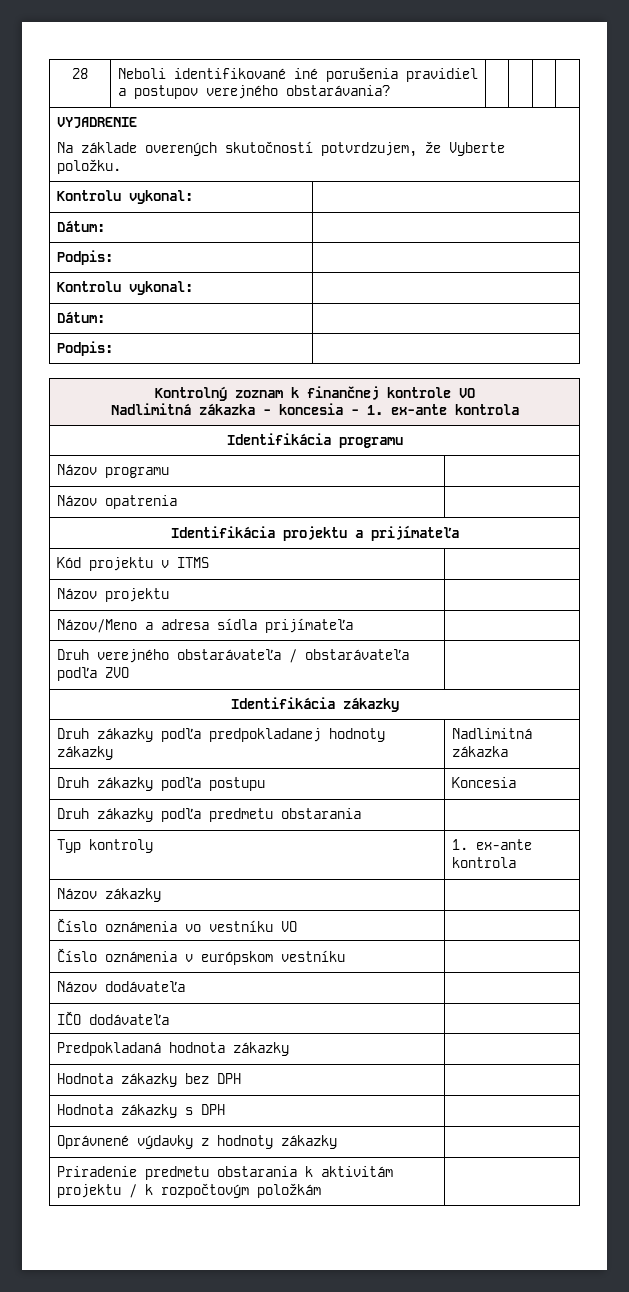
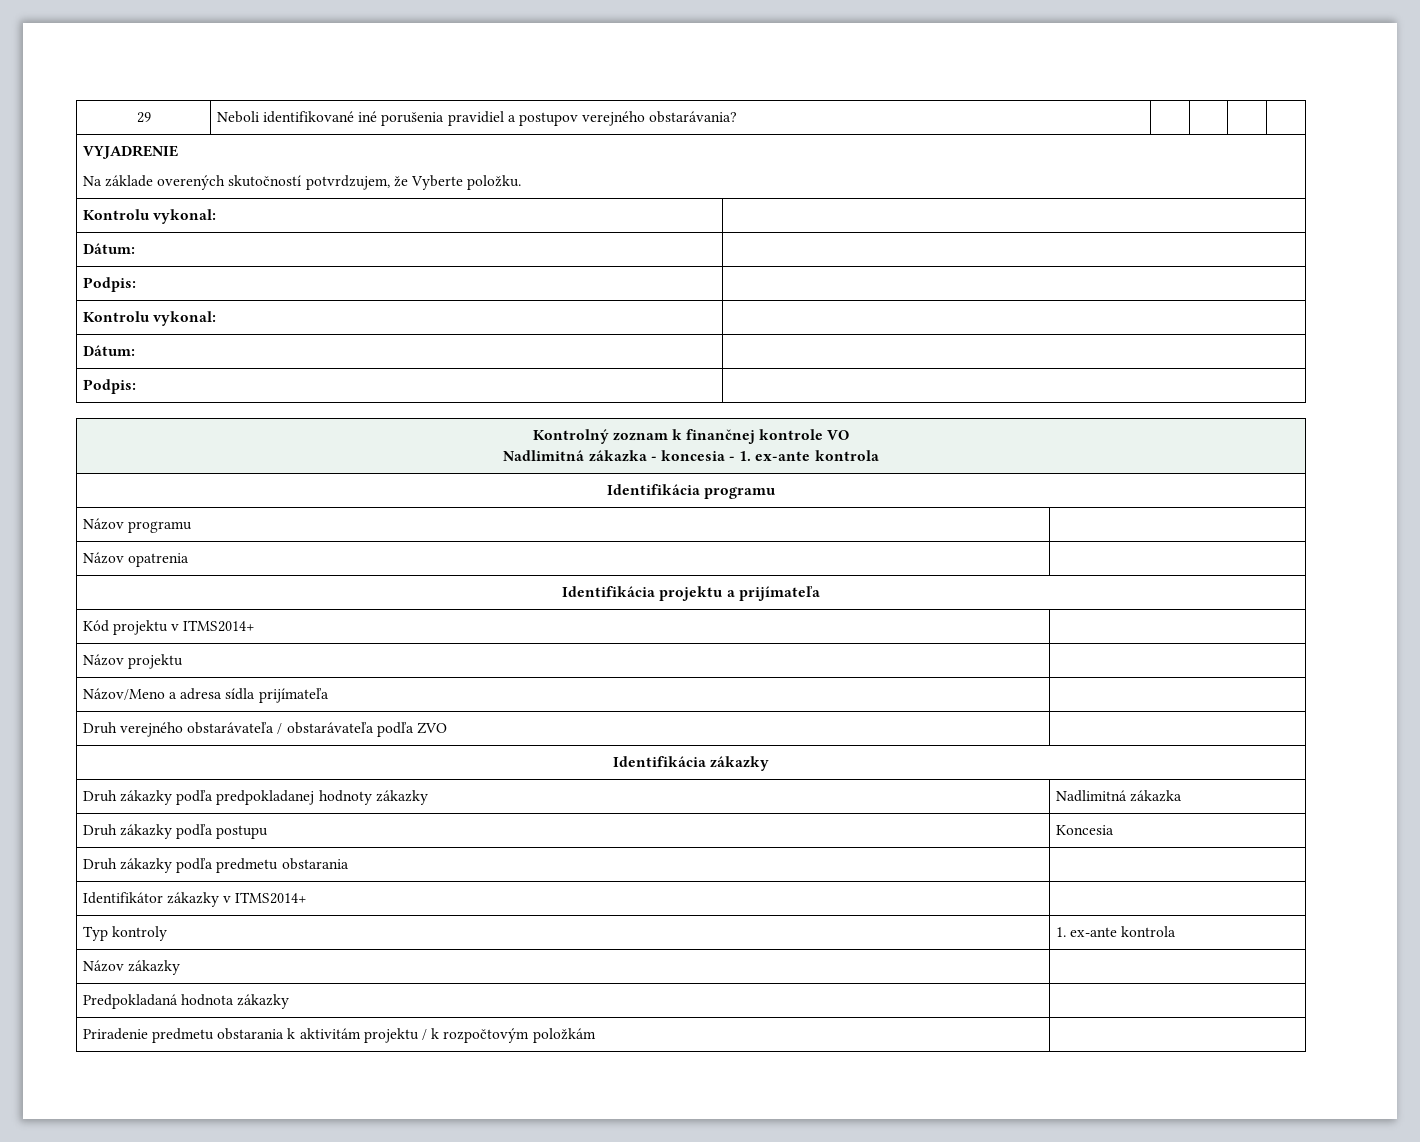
[72,68,88,79] 28 -> [136,112,151,123] 29
[176,557,209,568] ITMS -> [183,620,256,632] ITMS2014+
(361, 813) none -> [82,892,308,907] // Identifikátor zákazky v ITMS2014+ |
[56,918,297,932] [56,948,345,965] [56,981,185,992] [56,1011,169,1025] [56,1042,289,1056] [56,1073,241,1087] [56,1104,225,1118] [56,1135,273,1149] Číslo oznámenia vo vestníku VO | // Číslo oznámenia v európskom vestníku | // Názov dodávateľa | // IČO dodávateľa | // Predpokladaná hodnota zákazky | // Hodnota zákazky bez DPH | // Hodnota zákazky s DPH | // Oprávnené výdavky z hodnoty -> [82,994,235,1009] Predpokladaná hodnota

